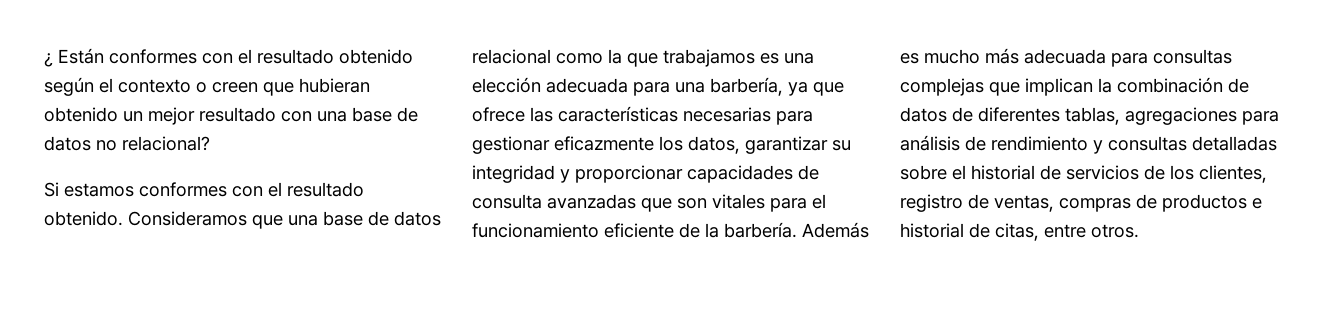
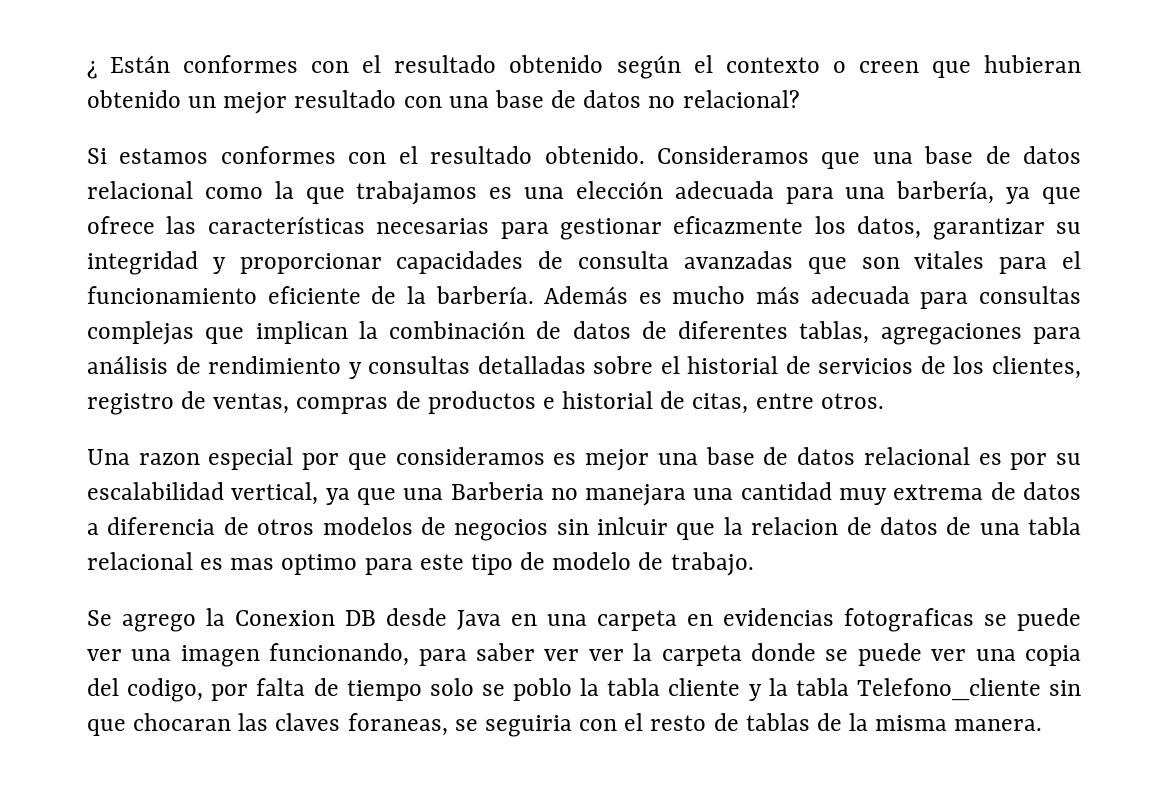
(1139, 231) none -> [87,447,1082,471] [87,482,1081,506] [87,517,1081,541] [87,552,754,576] [87,608,1081,632] [87,643,1081,667] [87,678,1081,702] [87,713,1043,737] // Una razon especial por que consideramos es mejor una base de datos relacional es por su escalabilidad vertical, ya que una Barberia no manejara una cantidad muy extrema de datos a diferencia de otros modelos de negocios sin inlcuir que la relacion de datos de una tabla relacional es mas optimo para este tipo de modelo de trabajo. // Se agrego la Conexion DB desde Java en una carpeta en evidencias fotograficas se puede ver una imagen funcionando, para saber ver ver la carpeta donde se puede ver una copia del codigo, por falta de tiempo solo se poblo la tabla cliente y la tabla Telefono_cliente sin que chocaran las claves foraneas, se seguiria con el resto de tablas de la misma manera.

